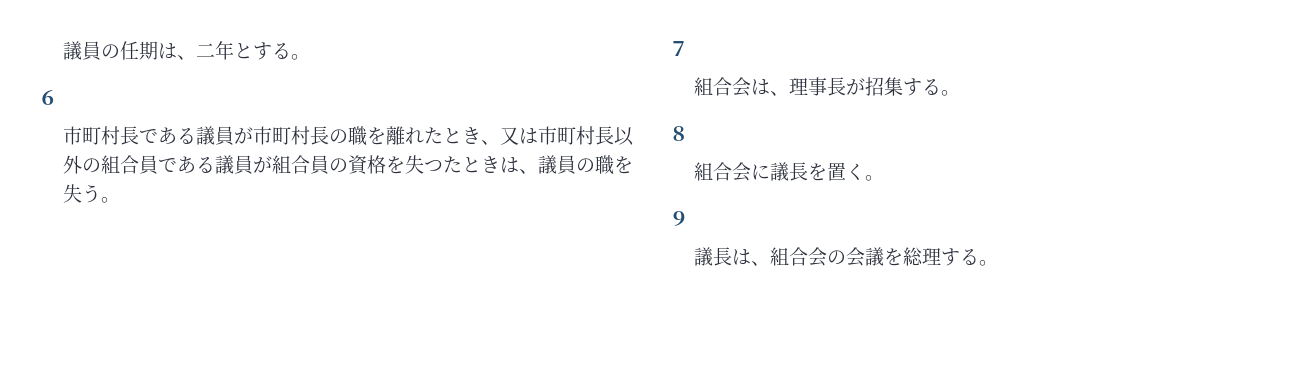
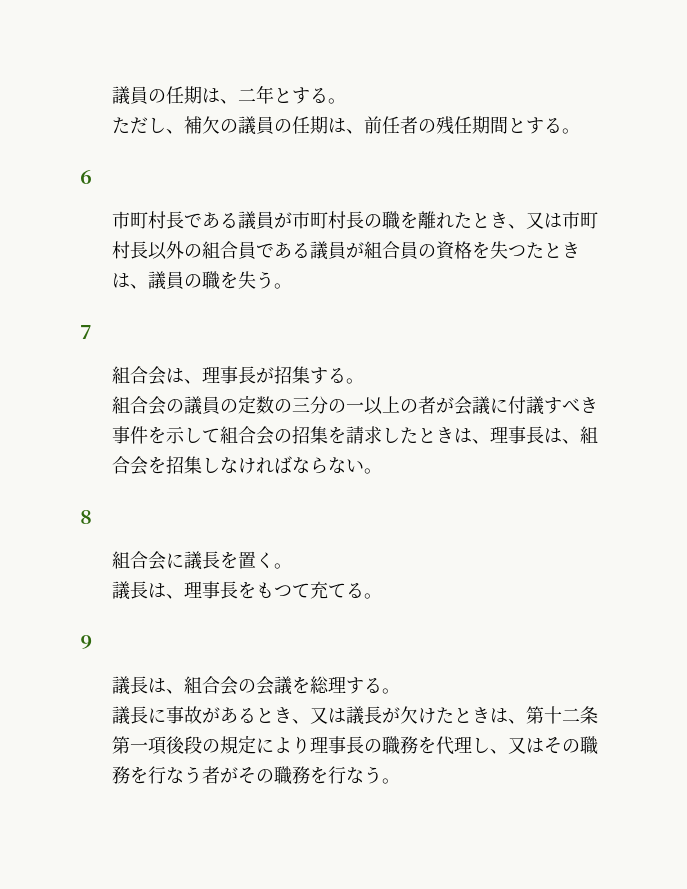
(311, 57) none -> [112,116,581,135] // ただし、補欠の議員の任期は、前任者の残任期間とする。
(961, 93) none -> [112,395,599,415] [112,426,599,445] [112,456,383,475] // 組合会の議員の定数の三分の一以上の者が会議に付議すべき事件を示して組合会の招集を請求したときは、理事長は、組合会を招集しなければならない。
(885, 178) none -> [112,581,383,600] // 議長は、理事長をもつて充てる。
(999, 263) none -> [112,706,599,725] [112,735,599,755] [112,766,401,784] // 議長に事故があるとき、又は議長が欠けたときは、第十二条第一項後段の規定により理事長の職務を代理し、又はその職務を行なう者がその職務を行なう。

